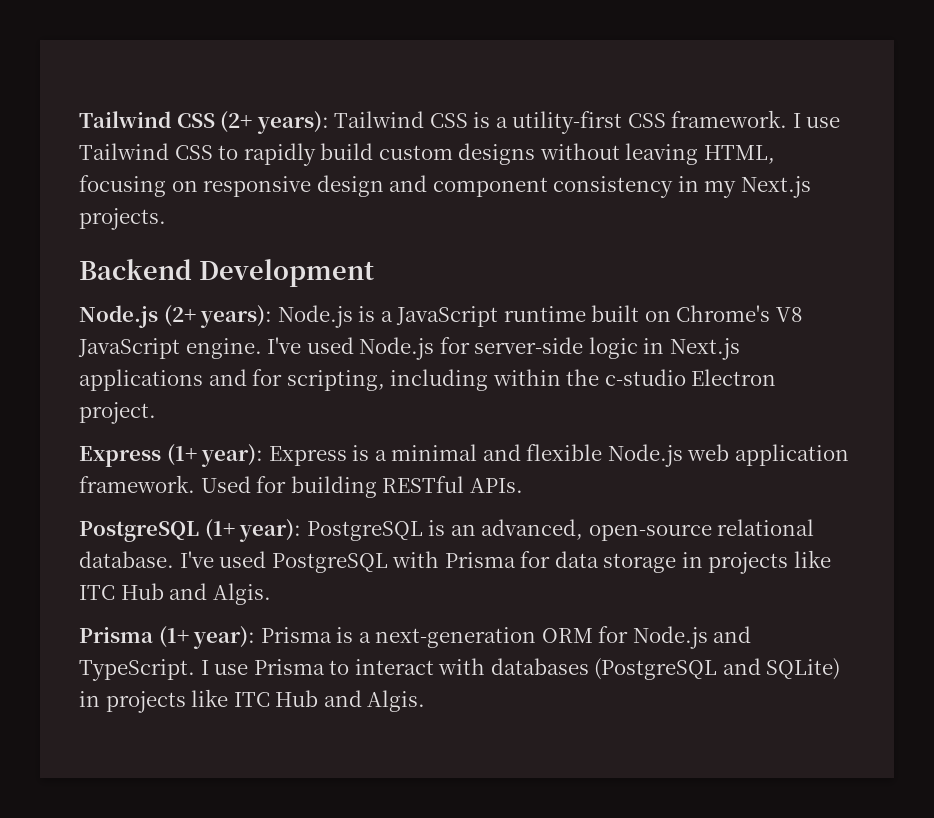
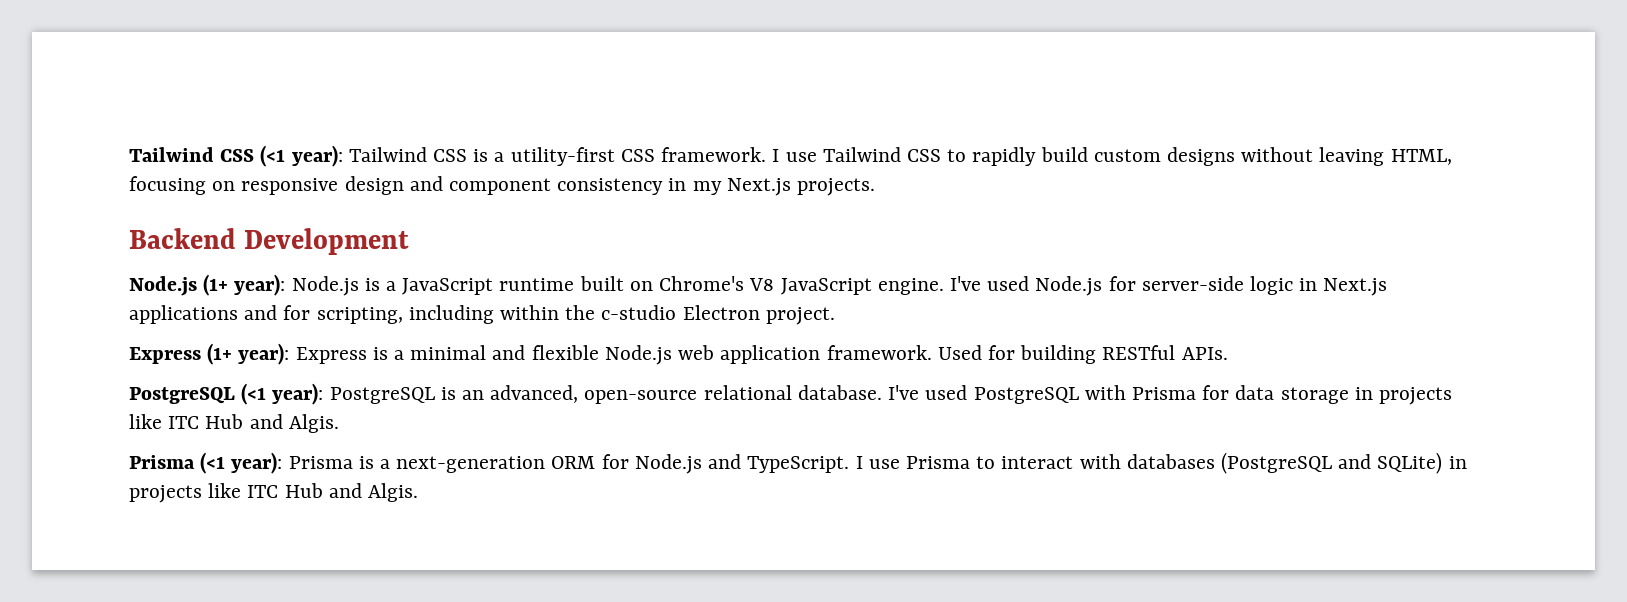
[79,111,329,134] Tailwind CSS (2+ years): -> [129,145,343,167] Tailwind CSS (<1 year):
[163,305,273,328] (2+ years): -> [203,274,286,296] (1+ year):
[204,519,235,541] (1+ -> [241,383,267,405] (<1
[158,626,189,648] (1+ -> [200,452,226,474] (<1

